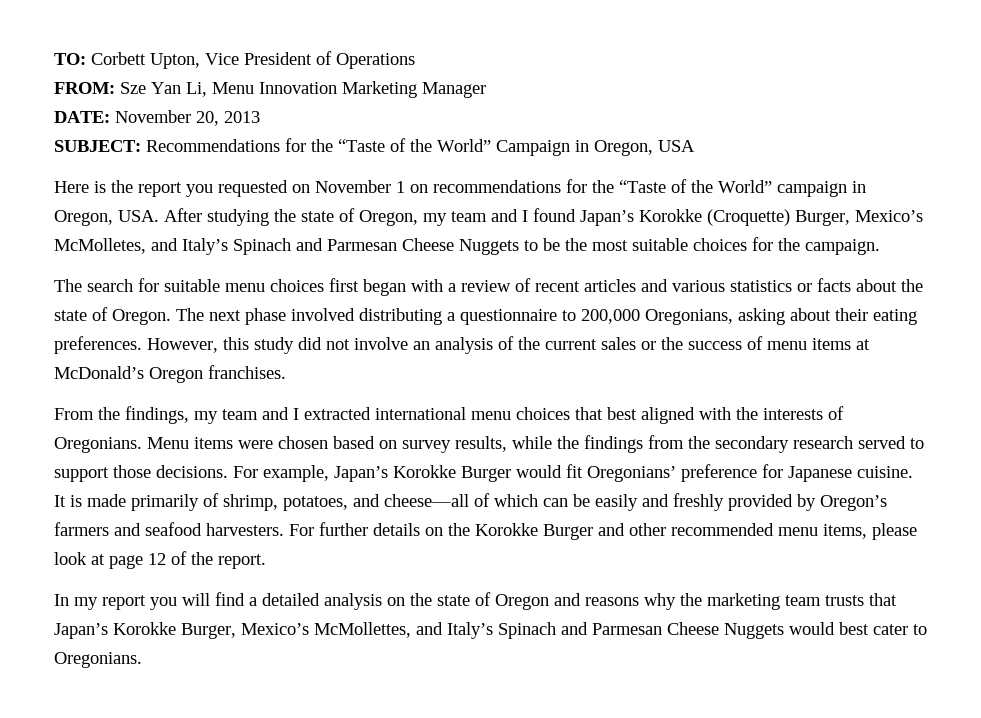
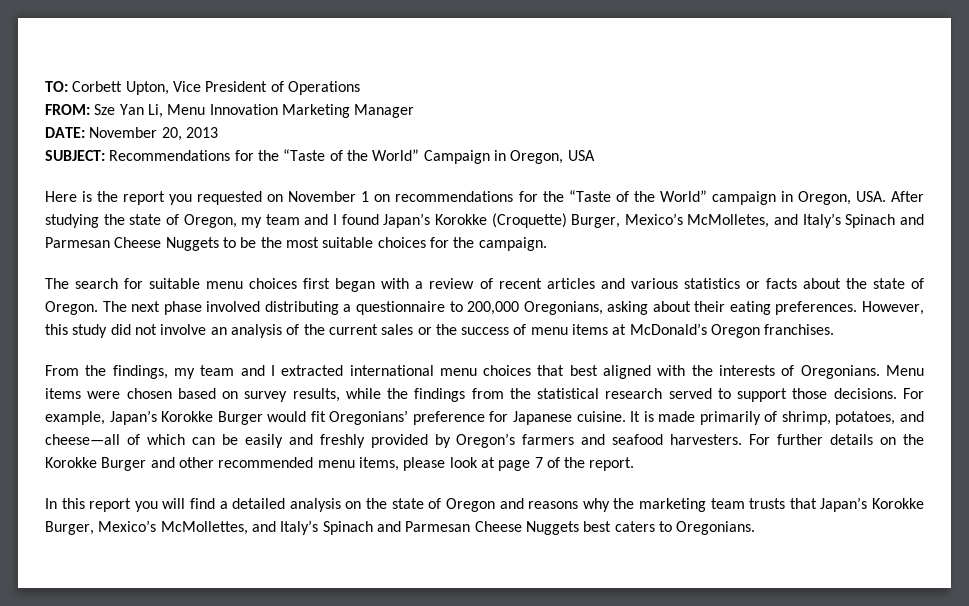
[715,436,789,453] secondary -> [537,388,600,399] statistical
[148,553,166,565] 12 -> [534,457,543,468] 7
[74,597,98,610] my -> [61,498,85,509] this
[789,622,908,635] would best cater -> [583,521,655,532] best caters

